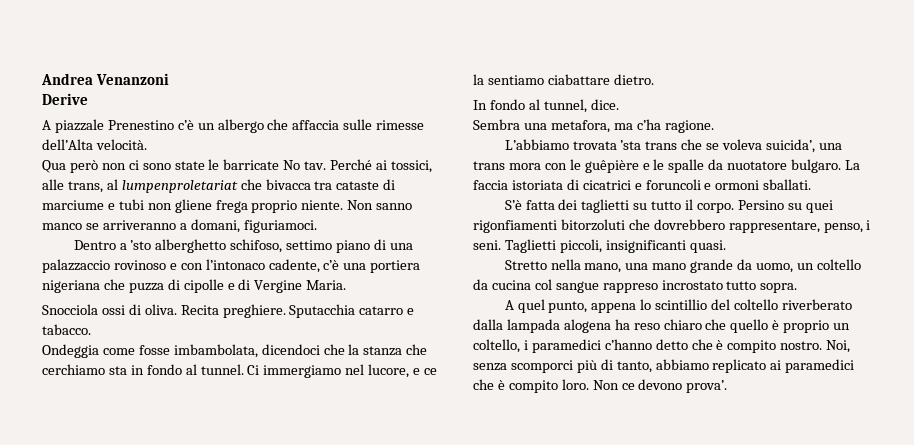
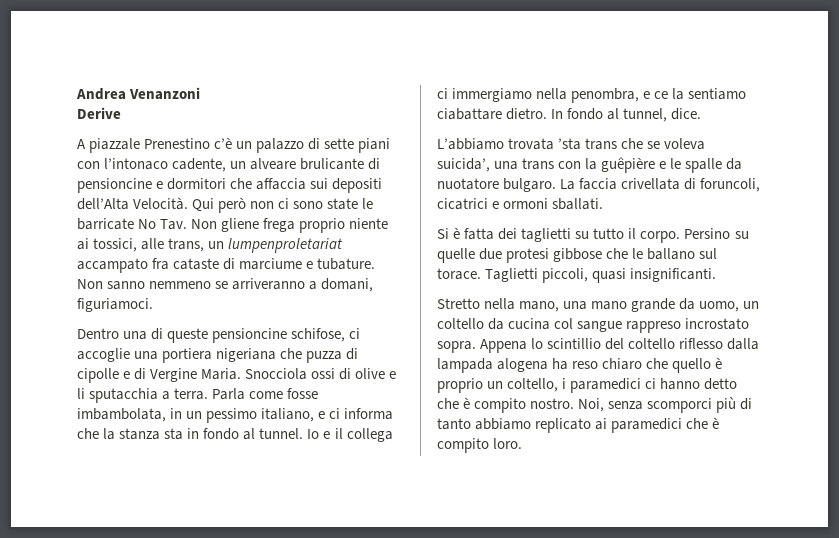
[217,119,425,133] [42,139,147,150] [42,160,66,173] albergo che affaccia sulle rimesse dell’Alta velocità. // Qua -> [256,138,391,153] [77,158,381,172] [77,178,383,193] [77,197,215,212] palazzo di sette piani con l’intonaco cadente, un alveare brulicante di pensioncine e dormitori che affaccia sui depositi dell’Alta Velocità. Qui
[304,159,432,173] [42,179,396,193] [42,199,344,213] tav. Perché ai tossici, alle trans, al lumpenproletariat che bivacca tra cataste di marciume e tubi non gliene frega proprio niente. -> [160,218,389,233] [77,238,344,253] [77,258,376,273] Tav. Non gliene frega proprio niente ai tossici, alle trans, un lumpenproletariat accampato fra cataste di marciume e tubature.
[42,223,82,230] manco -> [149,281,212,289] nemmeno
[119,239,413,253] [42,259,340,273] a ’sto alberghetto schifoso, settimo piano di una palazzaccio rovinoso e con l’intonaco cadente, c’è -> [123,328,361,343] [77,348,130,362] una di queste pensioncine schifose, ci accoglie
(347, 285) // -> (242, 374) none
[144,304,415,318] [42,324,91,335] [42,344,320,358] oliva. Recita preghiere. Sputacchia catarro e tabacco. // Ondeggia come fosse imbambolata, dicendoci -> [355,368,397,379] [77,388,319,403] [77,408,394,423] olive e li sputacchia a terra. Parla come fosse imbambolata, in un pessimo italiano, e ci informa
[406,344,428,355] [42,364,105,375] che cerchiamo -> (161, 434) none
[247,364,410,378] Ci immergiamo nel lucore, -> [307,428,393,442] [437,88,640,103] Io e il collega ci immergiamo nella penombra,
(654, 79) // -> (548, 114) none
[473,119,714,133] // Sembra una metafora, ma c’ha ragione. -> (702, 114) none
[508,159,581,170] mora con le -> [558,158,598,170] con la
[511,179,701,190] istoriata di cicatrici e foruncoli -> [621,178,761,192] [437,198,488,210] crivellata di foruncoli, cicatrici
[504,200,522,210] S’è -> [437,227,461,239] Si è
[805,200,833,213] [473,219,871,233] [473,239,726,253] quei rigonfiamenti bitorzoluti che dovrebbero rappresentare, penso, i seni. Taglietti piccoli, insignificanti quasi. -> [437,248,718,263] [437,268,717,283] quelle due protesi gibbose che le ballano sul torace. Taglietti piccoli, quasi insignificanti.
[726,281,757,290] tutto -> (750, 324) none
[504,299,637,313] // A quel punto, appena -> [480,339,528,353] Appena
[781,299,852,310] riverberato -> [679,338,724,349] riflesso
[604,339,652,350] c’hanno -> [645,378,701,390] ci hanno
[616,361,652,373] tanto, -> [437,418,471,430] tanto
[592,379,728,393] Non ce devono prova’. -> (523, 443) none

